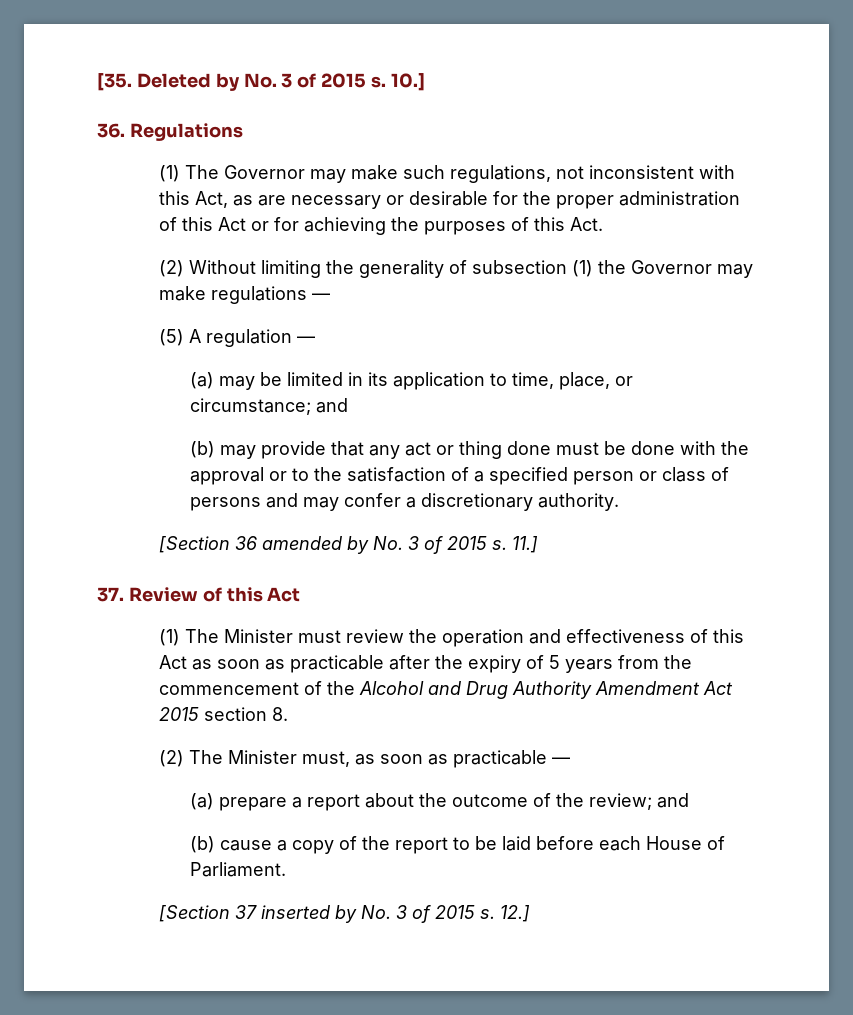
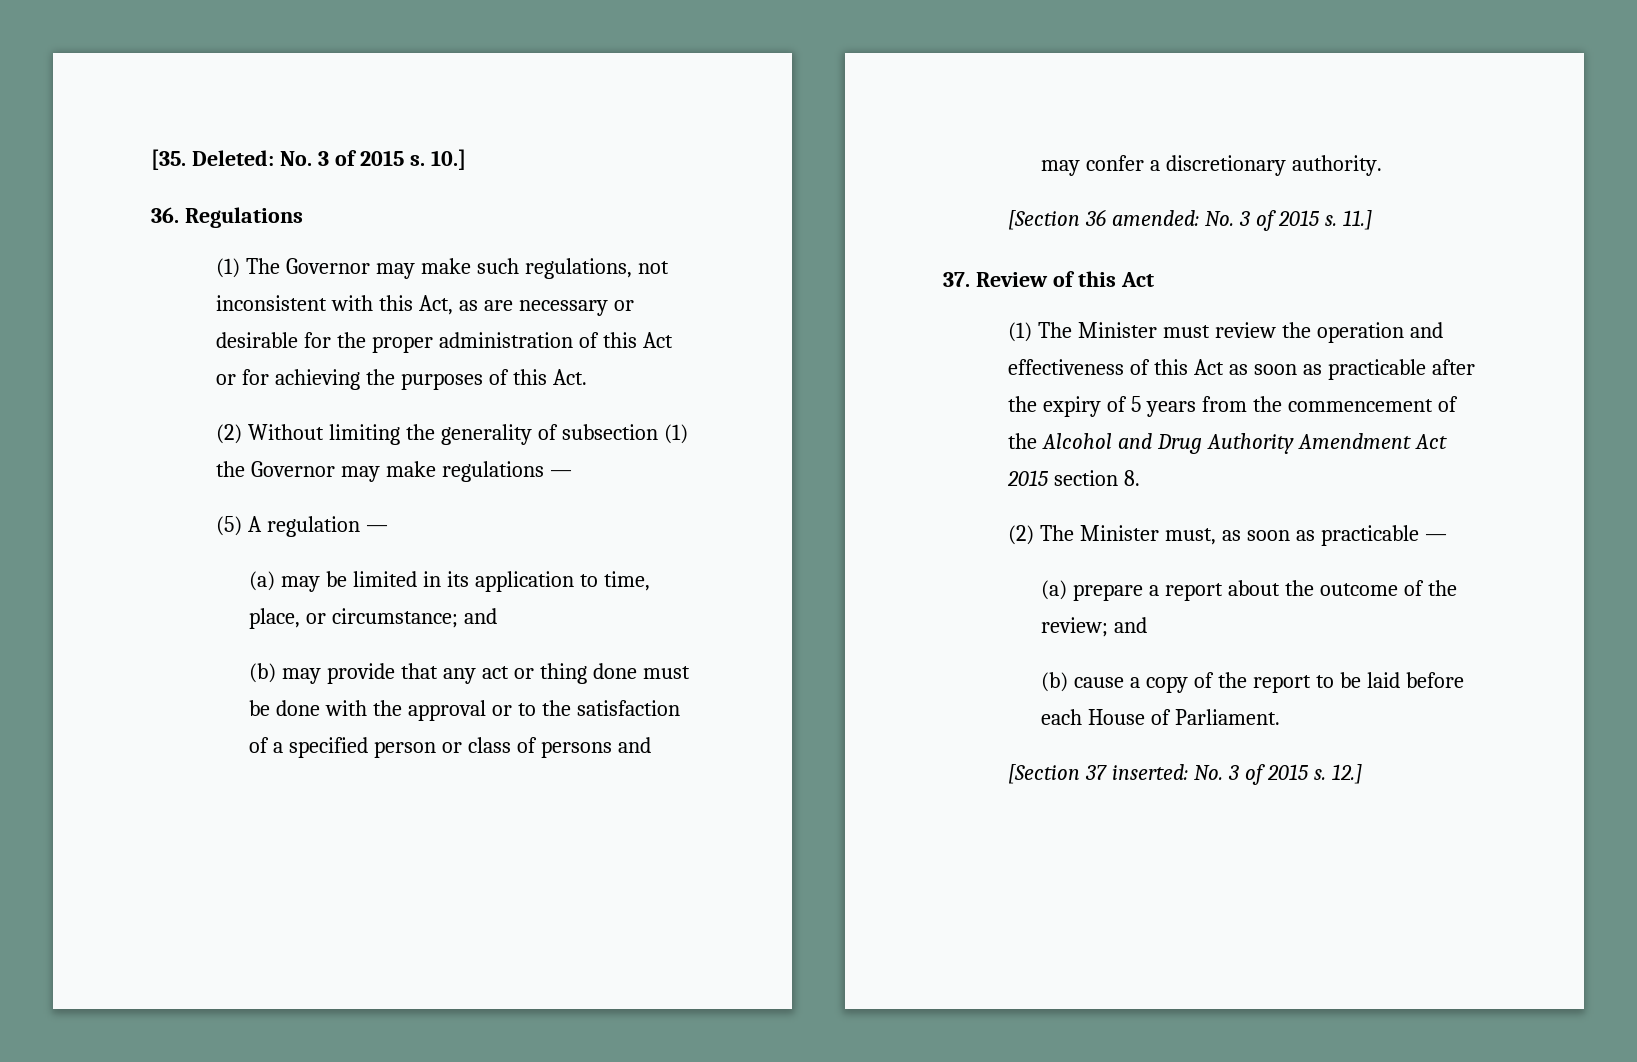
[136,73,240,91] Deleted by -> [191,150,274,166] Deleted:
[261,536,369,554] amended by -> [1112,210,1200,226] amended:
[260,905,357,923] inserted by -> [1112,764,1189,780] inserted:

